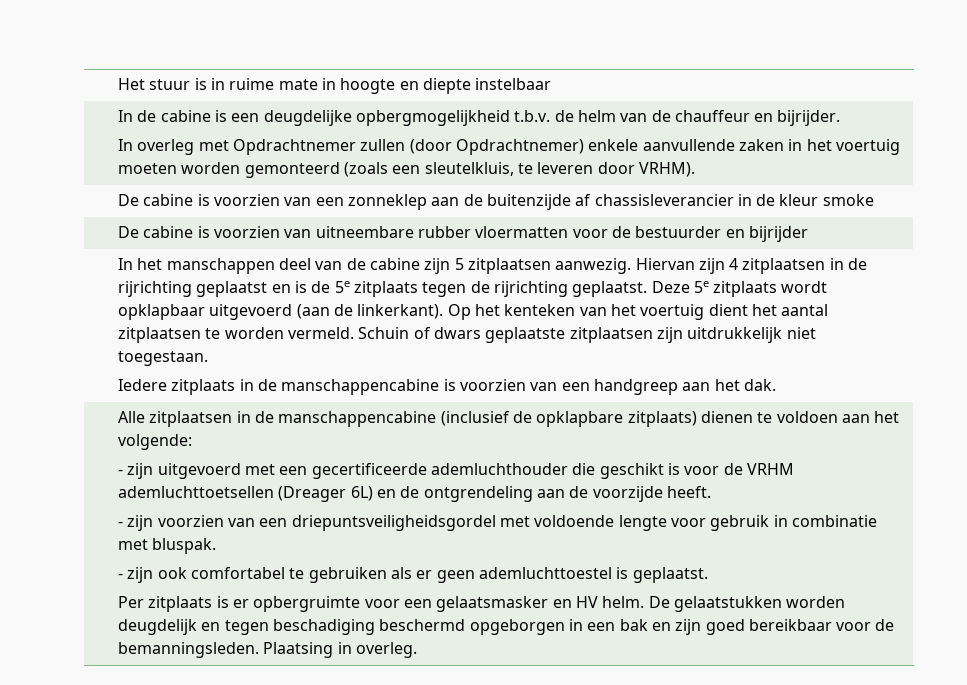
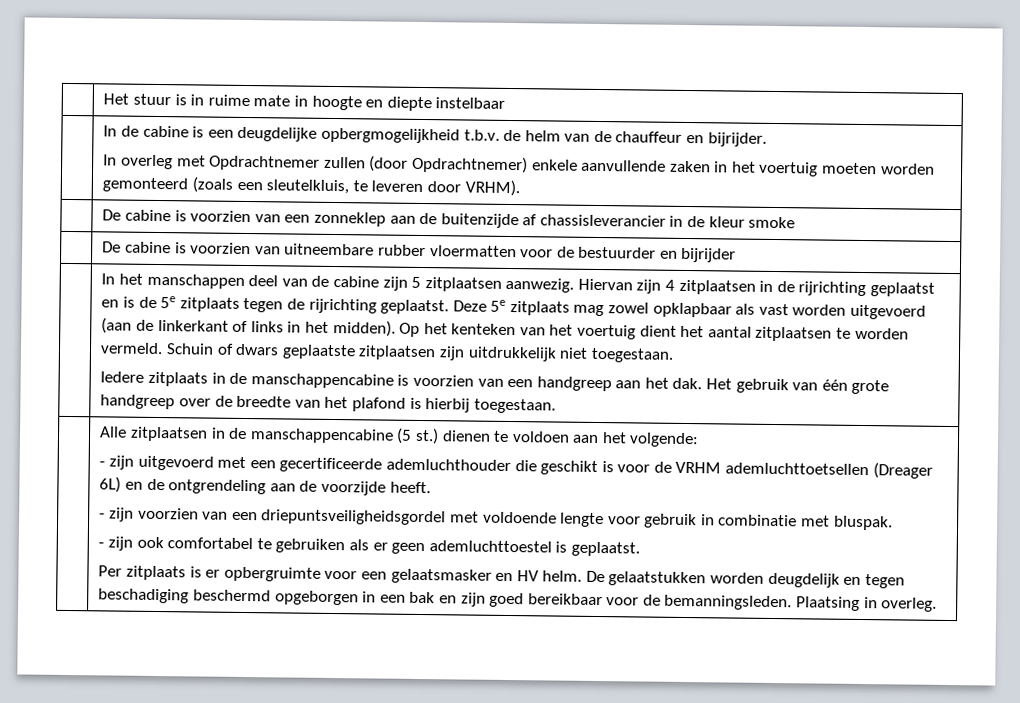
[781,281,828,293] [117,304,444,320] wordt opklapbaar uitgevoerd (aan de linkerkant). -> [573,302,926,320] [101,317,396,337] mag zowel opklapbaar als vast worden uitgevoerd (aan de linkerkant of links in het midden).
(776, 385) none -> [706,378,890,395] [100,394,556,414] Het gebruik van één grote handgreep over de breedte van het plafond is hierbij toegestaan.
[440,411,697,427] (inclusief de opklapbare zitplaats) -> [396,427,439,445] (5 st.)

